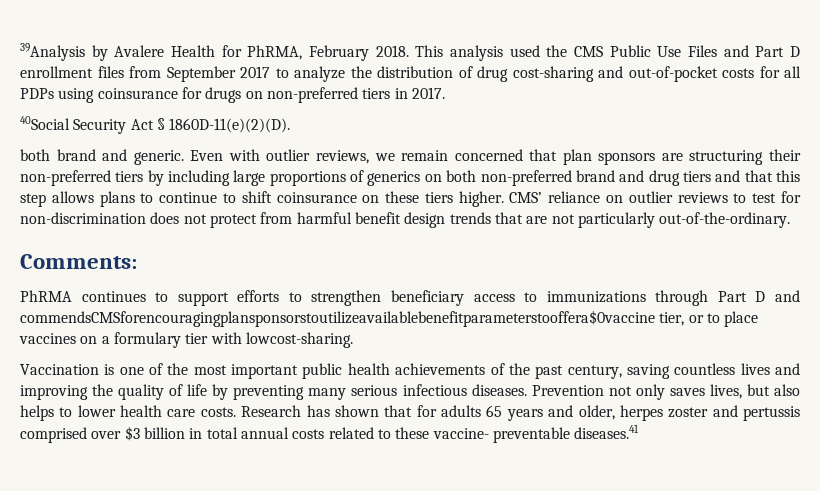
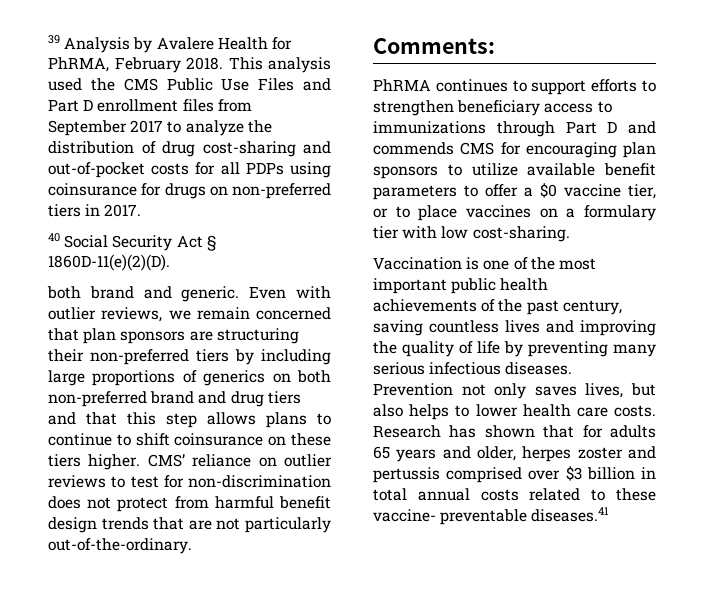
[20,43,85,61] 39Analysis -> [48,35,131,53] 39 Analysis
[20,116,70,130] 40Social -> [48,233,109,248] 40 Social
[20,310,655,327] commendsCMSforencouragingplansponsorstoutilizeavailablebenefitparameterstooffera$0vaccine -> [373,142,656,158] [373,163,656,179] [373,183,621,200] commends CMS for encouraging plan sponsors to utilize available benefit parameters to offer a $0 vaccine
[245,332,353,348] lowcost-sharing. -> [441,226,570,242] low cost-sharing.

